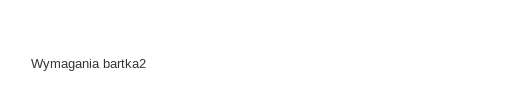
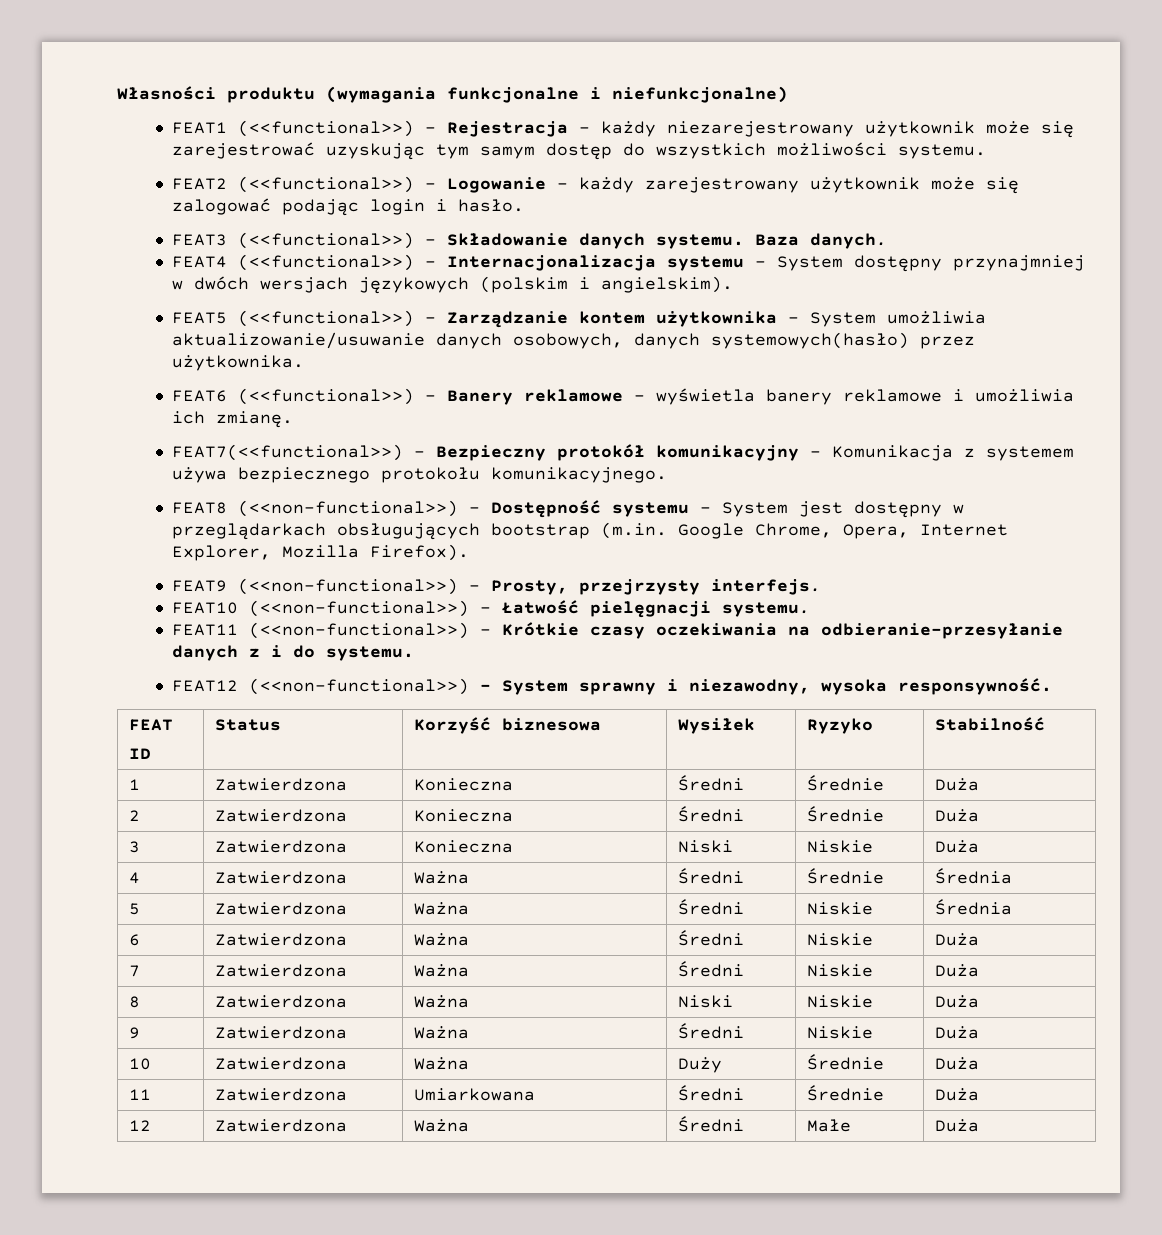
[31,59,146,71] Wymagania bartka2 -> [117,86,788,103] [172,120,1075,138] [172,142,987,160] [172,176,1020,194] [172,198,525,216] [172,232,888,249] [172,254,1086,272] [172,276,734,294] [172,310,987,328] [172,332,976,349] [172,355,305,371] [172,388,1075,405] [172,411,294,428] [172,444,1075,461] [172,467,668,483] [172,500,965,518] [172,522,1009,540] [172,544,470,561] [172,578,822,595] [172,600,811,618] [172,622,1064,639] [172,645,415,661] [172,678,1053,695] [128,719,173,731] [128,748,151,759] [214,719,281,731] [413,717,601,734] [677,718,755,734] [806,718,873,734] [934,717,1045,731] [128,779,140,790] [214,778,347,791] [413,778,513,791] [677,775,744,791] [806,775,884,791] [934,778,979,791] [128,810,140,821] [214,809,347,822] [413,809,513,822] [677,806,744,822] [806,806,884,822] [934,809,979,822] [128,841,140,853] [214,840,347,853] [413,840,513,853] [677,840,733,853] [806,840,873,853] [934,840,979,853] [128,872,140,884] [214,871,347,884] [413,871,469,884] [677,868,744,884] [806,868,884,884] [934,868,1012,884] [128,903,140,915] [214,902,347,915] [413,902,469,915] [677,899,744,915] [806,902,873,915] [934,899,1012,915] [128,934,140,946] [214,933,347,946] [413,933,469,946] [677,930,744,946] [806,933,873,946] [934,933,979,946] [128,965,140,977] [214,964,347,977] [413,964,469,977] [677,961,744,977] [806,964,873,977] [934,964,979,977] [128,996,140,1008] [214,995,347,1008] [413,995,469,1008] [677,995,733,1008] [806,995,873,1008] [934,995,979,1008] [128,1027,140,1039] [214,1026,347,1039] [413,1026,469,1039] [677,1023,744,1039] [806,1026,873,1039] [934,1026,979,1039] [128,1058,151,1070] [214,1057,347,1070] [413,1057,469,1070] [677,1057,722,1073] [806,1054,884,1070] [934,1057,979,1070] [128,1089,151,1100] [214,1088,347,1101] [413,1088,535,1101] [677,1085,744,1101] [806,1085,884,1101] [934,1088,979,1101] [128,1120,151,1131] [214,1119,347,1132] [413,1119,469,1132] [677,1116,744,1132] [806,1119,851,1132] [934,1119,979,1132] Własności produktu (wymagania funkcjonalne i niefunkcjonalne) // FEAT1 (<<functional>>) - Rejestracja – każdy niezarejestrowany użytkownik może się zarejestrować uzyskując tym samym dostęp do wszystkich możliwości systemu. // FEAT2 (<<functional>>) – Logowanie – każdy zarejestrowany użytkownik może się zalogować podając login i hasło. // FEAT3 (<<functional>>) – Składowanie danych systemu. Baza danych. // FEAT4 (<<functional>>) – Internacjonalizacja systemu – System dostępny przynajmniej w dwóch wersjach językowych (polskim i angielskim). // FEAT5 (<<functional>>) – Zarządzanie kontem użytkownika – System umożliwia aktualizowanie/usuwanie danych osobowych, danych systemowych(hasło) przez użytkownika. // FEAT6 (<<functional>>) – Banery reklamowe – wyświetla banery reklamowe i umożliwia ich zmianę. // FEAT7(<<functional>>) – Bezpieczny protokół komunikacyjny – Komunikacja z systemem używa bezpiecznego protokołu komunikacyjnego. // FEAT8 (<<non-functional>>) – Dostępność systemu – System jest dostępny w przeglądarkach obsługujących bootstrap (m.in. Google Chrome, Opera, Internet Explorer, Mozilla Firefox). // FEAT9 (<<non-functional>>) – Prosty, przejrzysty interfejs. // FEAT10 (<<non-functional>>) – Łatwość pielęgnacji systemu. // FEAT11 (<<non-functional>>) – Krótkie czasy oczekiwania na odbieranie-przesyłanie danych z i do systemu. // FEAT12 (<<non-functional>>) – System sprawny i niezawodny, wysoka responsywność. // FEAT // ID | Status | Korzyść biznesowa | Wysiłek | Ryzyko | Stabilność // 1 | Zatwierdzona | Konieczna | Średni | Średnie | Duża // 2 | Zatwierdzona | Konieczna | Średni | Średnie | Duża // 3 | Zatwierdzona | Konieczna | Niski | Niskie | Duża // 4 | Zatwierdzona | Ważna | Średni | Średnie | Średnia // 5 | Zatwierdzona | Ważna | Średni | Niskie | Średnia // 6 | Zatwierdzona | Ważna | Średni | Niskie | Duża // 7 | Zatwierdzona | Ważna | Średni | Niskie | Duża // 8 | Zatwierdzona | Ważna | Niski | Niskie | Duża // 9 | Zatwierdzona | Ważna | Średni | Niskie | Duża // 10 | Zatwierdzona | Ważna | Duży | Średnie | Duża // 11 | Zatwierdzona | Umiarkowana | Średni | Średnie | Duża // 12 | Zatwierdzona | Ważna | Średni | Małe | Duża

